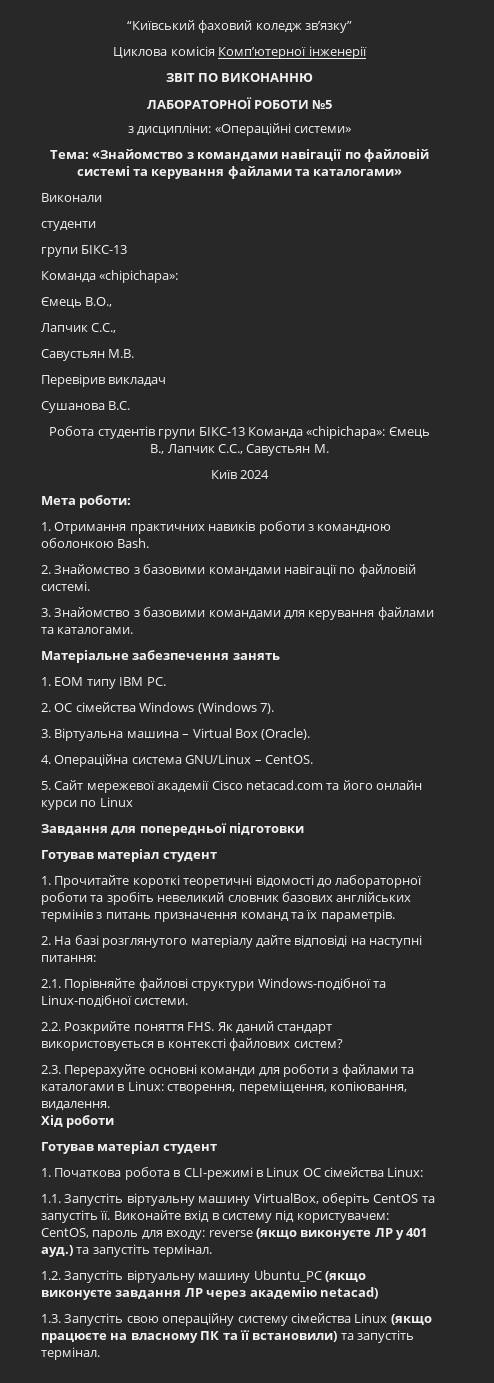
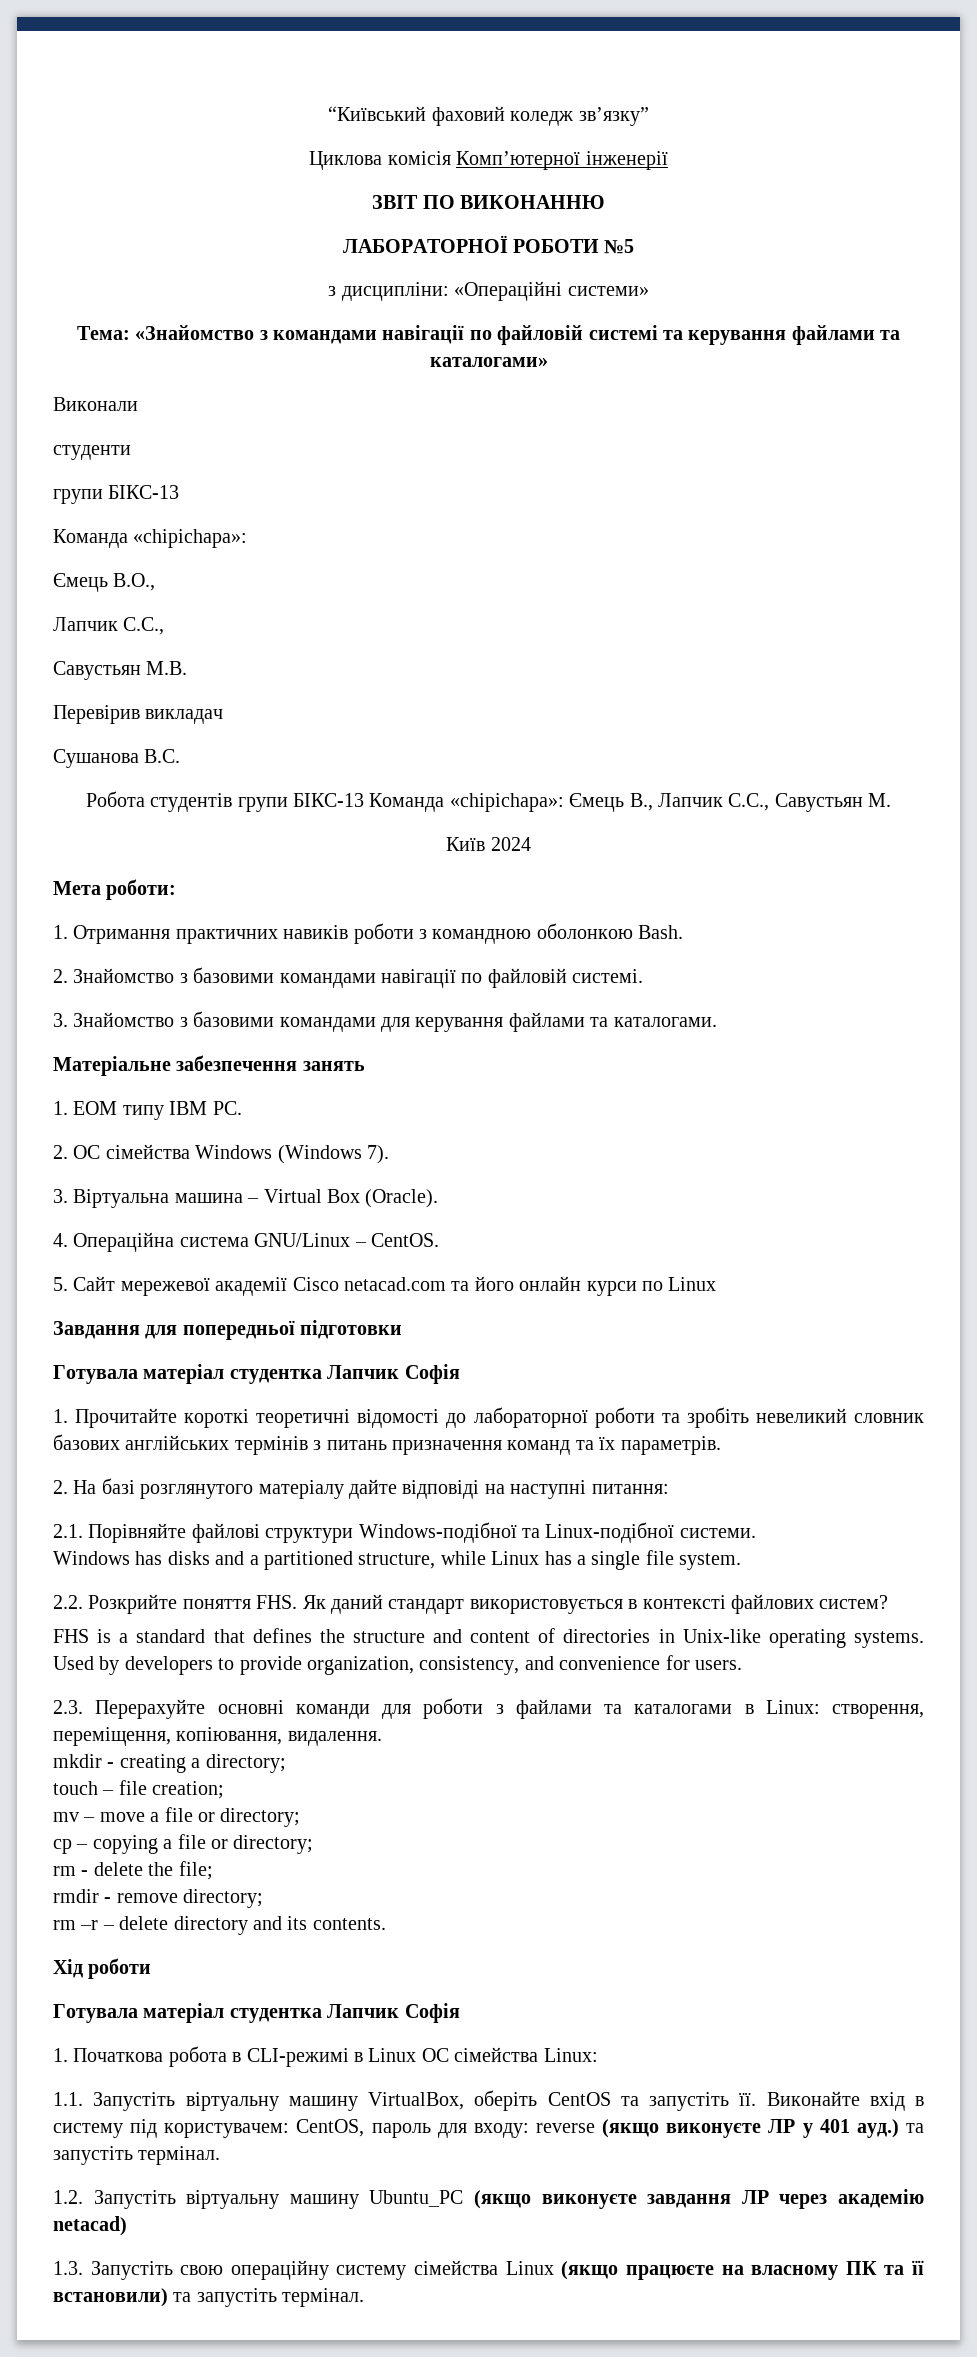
[41,849,217,862] Готував матеріал студент -> [53,1364,460,1384] Готувала матеріал студентка Лапчик Софія
(189, 1001) none -> [53,1550,742,1570] // Windows has disks and a partitioned structure, while Linux has a single file system.
(343, 1043) none -> [53,1628,924,1648] [53,1655,742,1675] // FHS is a standard that defines the structure and content of directories in Unix-like operating systems. Used by developers to provide organization, consistency, and convenience for users.
[41,1115,115,1128] [41,1141,217,1154] Хід роботи // Готував матеріал студент -> [53,1754,286,1773] [53,1780,225,1799] [53,1807,301,1827] [53,1834,314,1854] [53,1861,213,1880] [53,1889,264,1908] [53,1916,386,1935] [53,1958,152,1979] [53,2003,460,2023] mkdir - creating a directory; // touch – file creation; // mv – move a file or directory; // cp – copying a file or directory; // rm - delete the file; // rmdir - remove directory; // rm –r – delete directory and its contents. // Хід роботи // Готувала матеріал студентка Лапчик Софія

